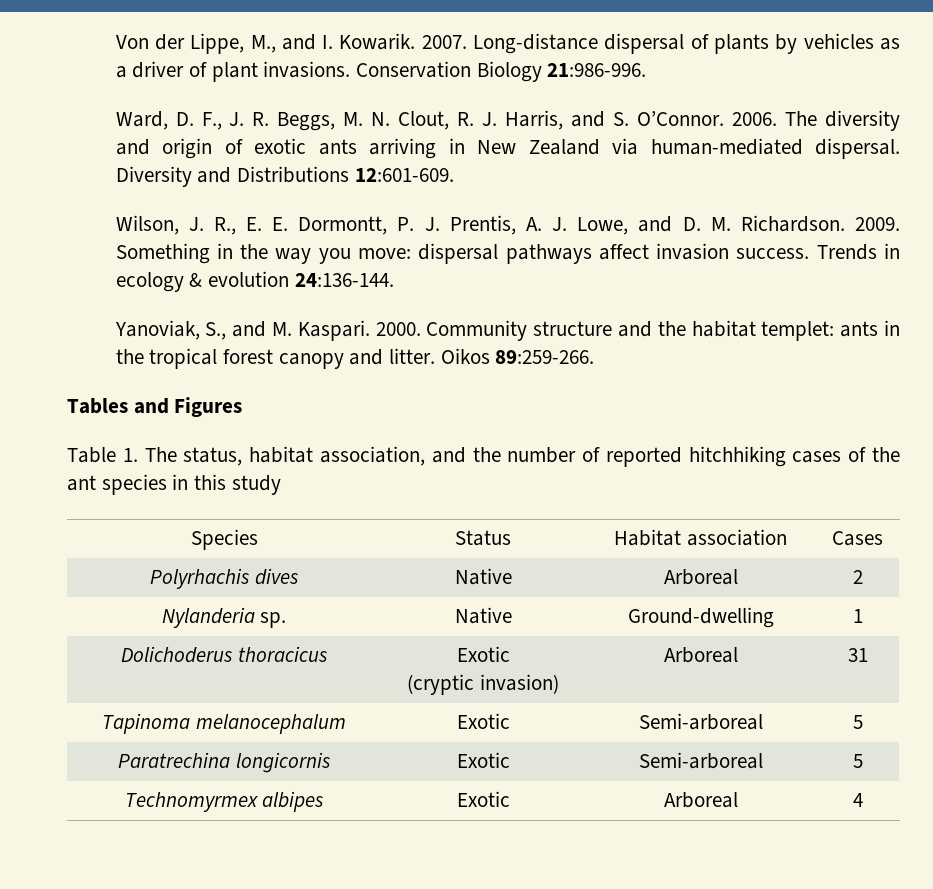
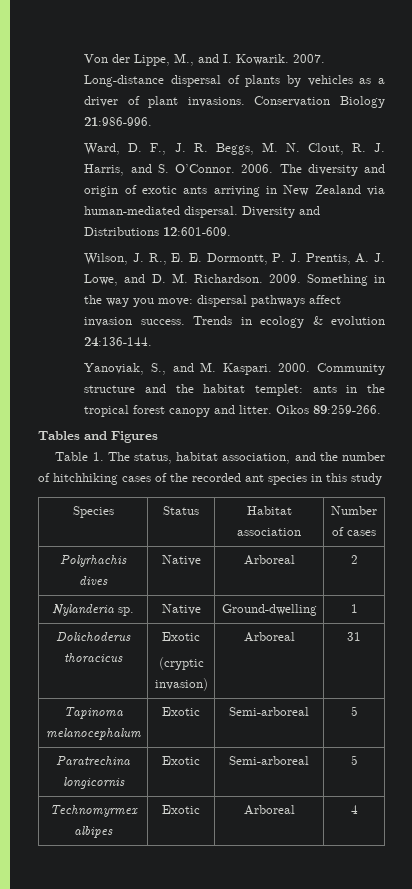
[605,447,682,467] reported -> (50, 477) none
(901, 454) none -> [192,473,241,482] recorded
[832,531,883,546] Cases -> [331,506,377,515] [332,527,376,536] Number of cases

